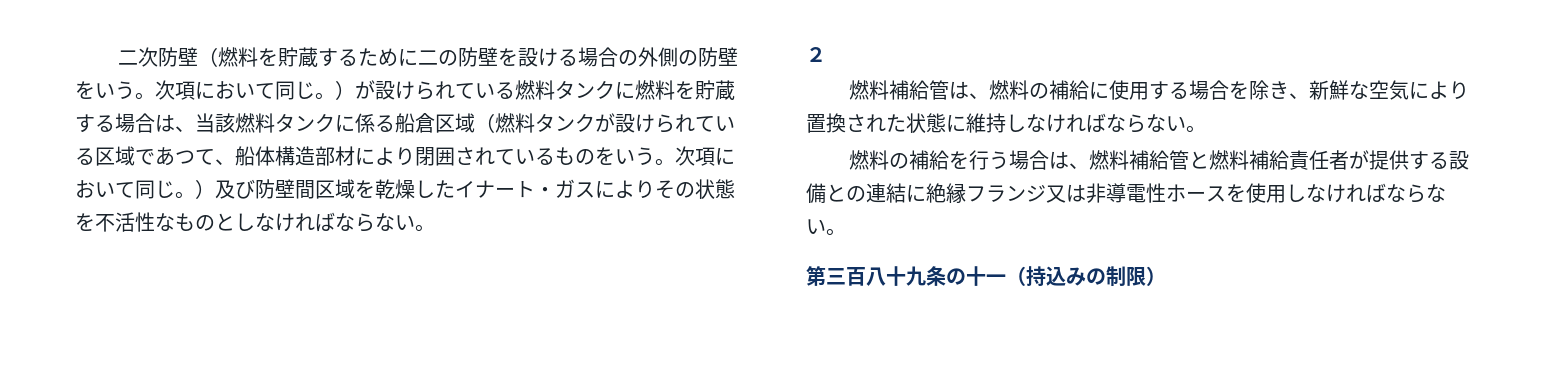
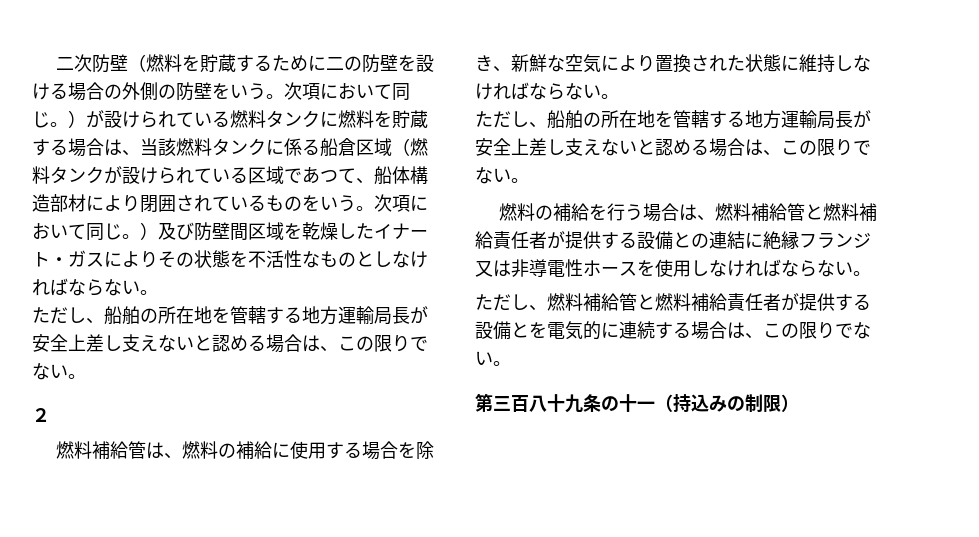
(435, 228) none -> [32,306,428,325] [32,334,428,353] [32,363,86,380] // ただし、船舶の所在地を管轄する地方運輸局長が安全上差し支えないと認める場合は、この限りでない。
(1206, 129) none -> [475,110,871,129] [475,138,871,157] [475,167,529,184] // ただし、船舶の所在地を管轄する地方運輸局長が安全上差し支えないと認める場合は、この限りでない。
(846, 232) none -> [475,293,871,311] [475,321,871,340] [475,351,511,366] // ただし、燃料補給管と燃料補給責任者が提供する設備とを電気的に連続する場合は、この限りでない。

